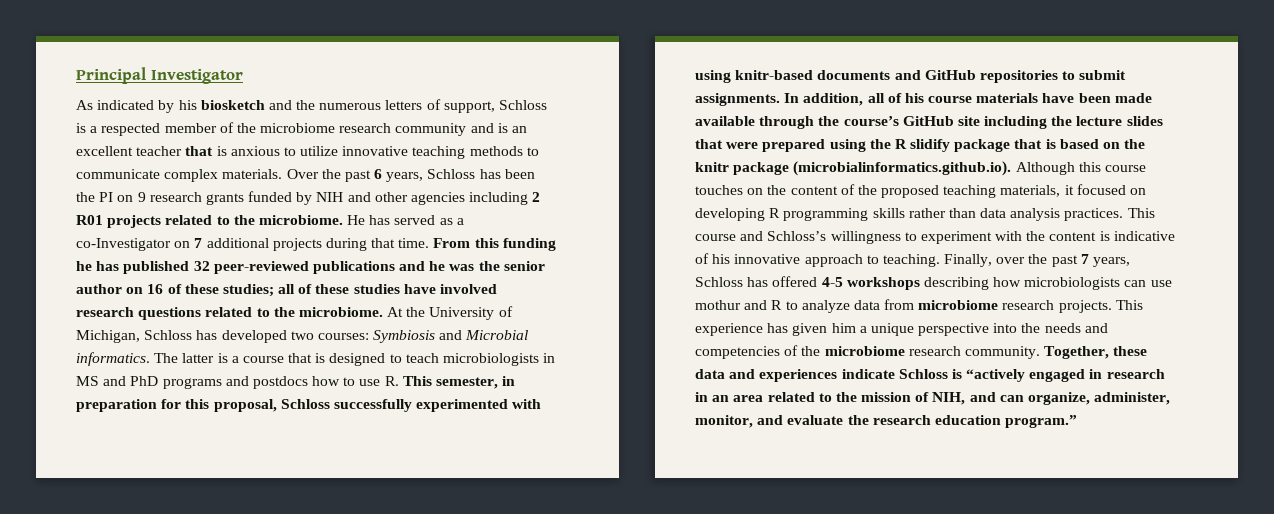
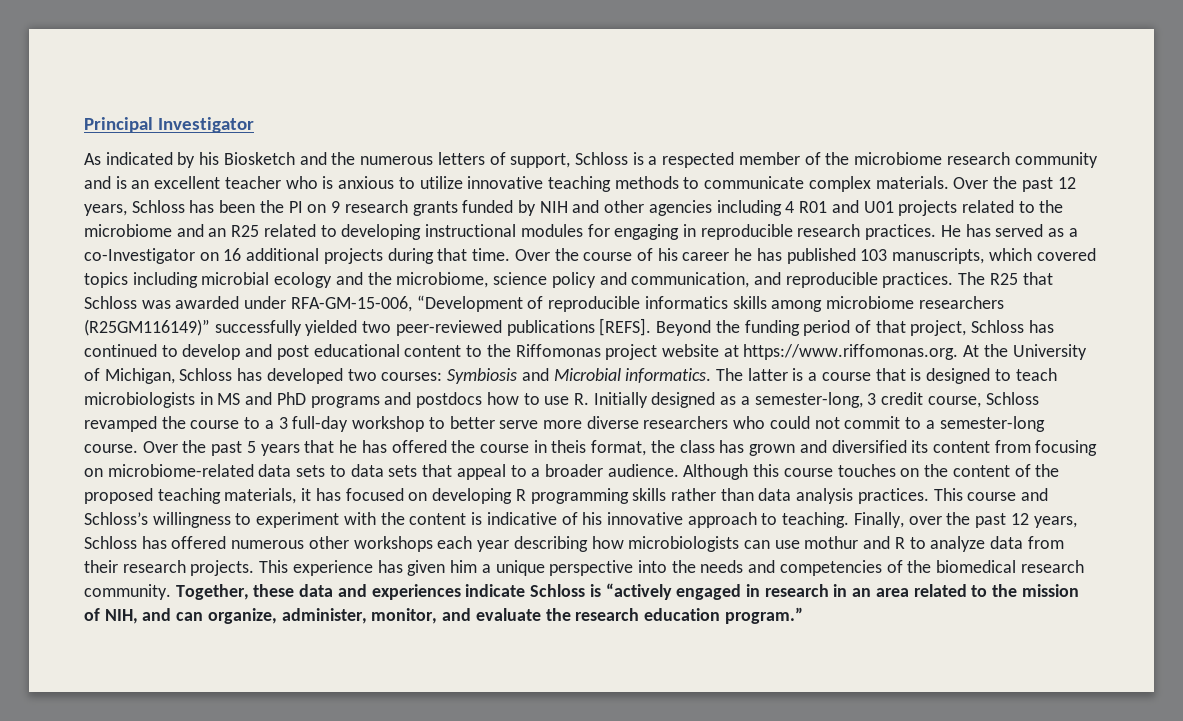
[200,100,265,110] biosketch -> [223,152,295,165] Biosketch
[185,146,214,156] that -> [285,176,318,189] who
[374,169,383,179] 6 -> [1057,177,1076,189] 12
[532,192,541,202] [76,215,343,228] 2 R01 projects related to the microbiome. -> [785,200,1064,216] [84,224,937,240] 4 R01 and U01 projects related to the microbiome and an R25 related to developing instructional modules for engaging in reproducible research practices.
[194,238,203,248] 7 -> [223,248,242,261] 16
[433,238,556,251] [76,261,545,274] [76,284,498,297] [76,307,383,320] From this funding he has published 32 peer-reviewed publications and he was the senior author on 16 of these studies; all of these studies have involved research questions related to the microbiome. -> [514,248,1096,264] [84,272,1053,288] [84,295,1004,312] [84,318,1054,336] [84,344,959,360] Over the course of his career he has published 103 manuscripts, which covered topics including microbial ecology and the microbiome, science policy and communication, and reproducible practices. The R25 that Schloss was awarded under RFA-GM-15-006, “Development of reproducible informatics skills among microbiome researchers (R25GM116149)” successfully yielded two peer-reviewed publications [REFS]. Beyond the funding period of that project, Schloss has continued to develop and post educational content to the Riffomonas project website at https://www.riffomonas.org.
[402,376,516,389] [76,399,542,412] [695,70,1127,83] [695,93,1152,106] [695,116,1163,129] [695,139,1146,152] [695,161,1012,176] This semester, in preparation for this proposal, Schloss successfully experimented with using knitr-based documents and GitHub repositories to submit assignments. In addition, all of his course materials have been made available through the course’s GitHub site including the lecture slides that were prepared using the R slidify package that is based on the knitr package (microbialinformatics.github.io). -> [593,392,1039,408] [84,416,1045,432] [84,440,1098,456] [84,464,679,480] Initially designed as a semester-long, 3 credit course, Schloss revamped the course to a 3 full-day workshop to better serve more diverse researchers who could not commit to a semester-long course. Over the past 5 years that he has offered the course in theis format, the class has grown and diversified its content from focusing on microbiome-related data sets to data sets that appeal to a broader audience.
(1074, 190) none -> [315,488,341,501] has
[1080,254,1089,264] 7 -> [1010,513,1029,525] 12
[821,277,920,290] 4-5 workshops -> [231,536,510,552] numerous other workshops each year
[918,300,999,310] microbiome -> [84,560,118,573] their
[824,346,905,356] microbiome -> [936,560,1017,573] biomedical

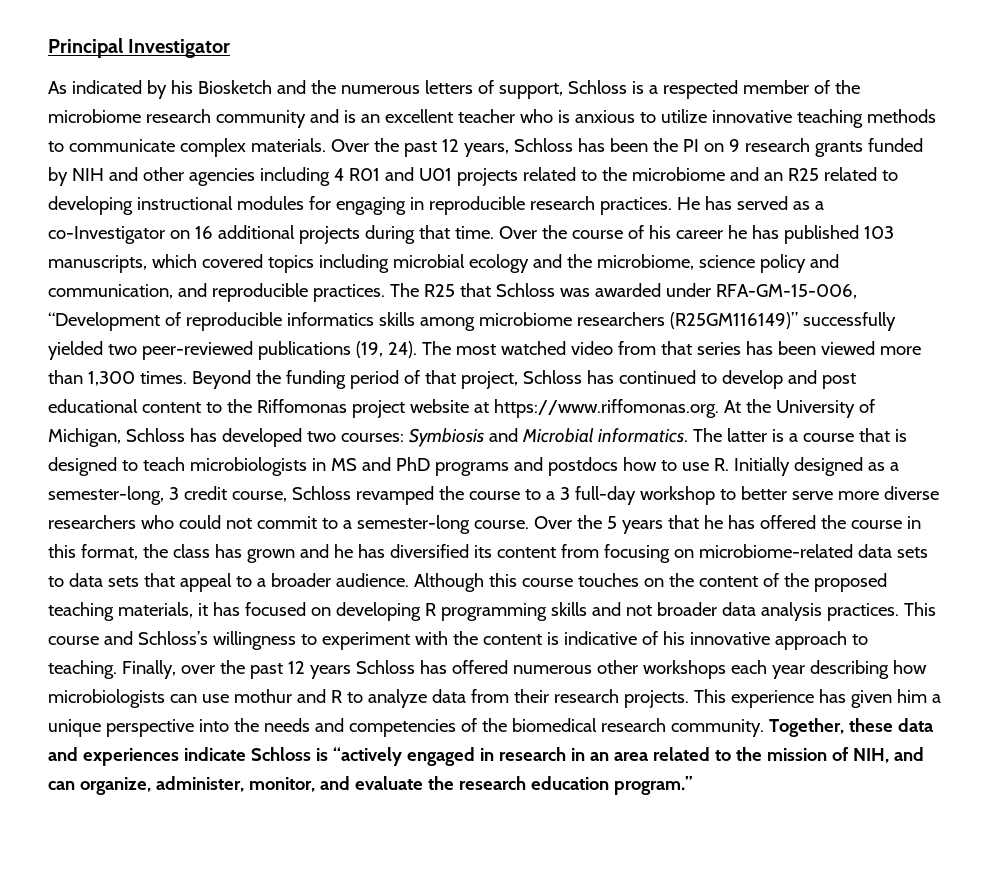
[599,318,652,336] [REFS]. -> [355,341,921,358] [48,370,187,386] (19, 24). The most watched video from that series has been viewed more than 1,300 times.
[211,441,243,456] past -> (602, 522) none
[551,440,587,453] theis -> [48,544,76,558] this
(827, 446) none -> [333,544,385,558] he has
[670,488,754,501] rather than -> [591,602,717,616] and not broader
[1033,516,1077,528] years, -> [309,665,351,679] years

